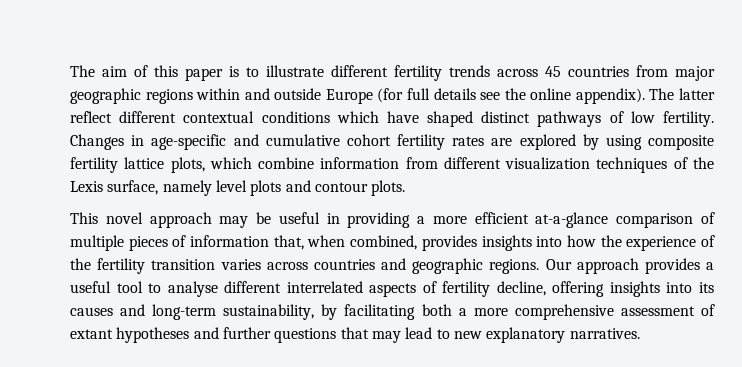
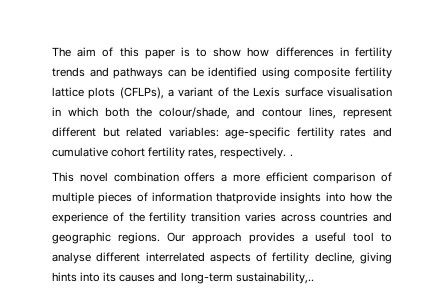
[266,65,715,81] [70,88,715,104] [70,111,714,127] [70,134,714,150] [70,157,714,173] [70,180,406,196] [70,212,411,228] illustrate different fertility trends across 45 countries from major geographic regions within and outside Europe (for full details see the online appendix). The latter reflect different contextual conditions which have shaped distinct pathways of low fertility. Changes in age-specific and cumulative cohort fertility rates are explored by using composite fertility lattice plots, which combine information from different visualization techniques of the Lexis surface, namely level plots and contour plots. // This novel approach may be useful in providing -> [213,47,392,59] [52,67,392,79] [52,87,392,99] [52,107,392,119] [52,127,392,139] [52,147,293,159] [52,172,216,182] show how differences in fertility trends and pathways can be identified using composite fertility lattice plots (CFLPs), a variant of the Lexis surface visualisation in which both the colour/shade, and contour lines, represent different but related variables: age-specific fertility rates and cumulative cohort fertility rates, respectively. . // This novel combination offers
[535,212,609,228] at-a-glance -> (308, 177) none
[273,235,477,251] that, when combined, provides -> [216,192,276,204] thatprovide
[552,281,660,297] offering insights -> [359,252,392,264] [52,272,77,282] giving hints
[223,304,716,320] [70,327,640,343] sustainability, by facilitating both a more comprehensive assessment of extant hypotheses and further questions that may lead to new explanatory narratives. -> [235,272,314,284] sustainability,..

